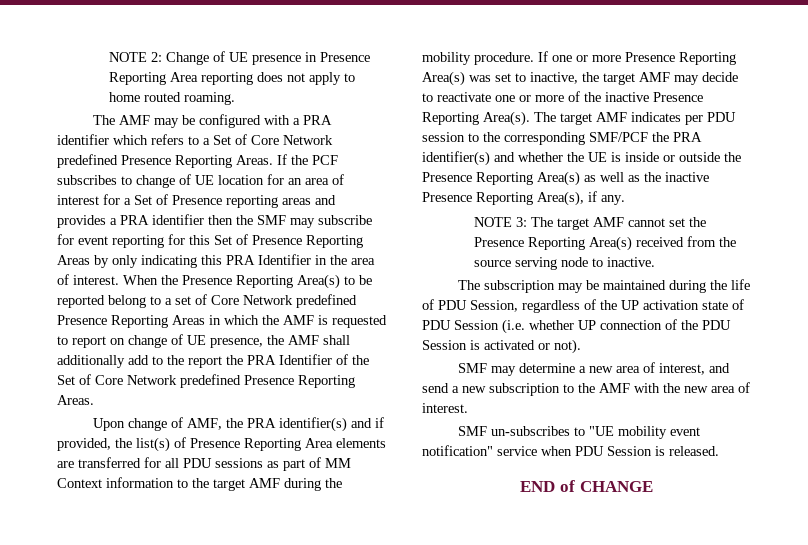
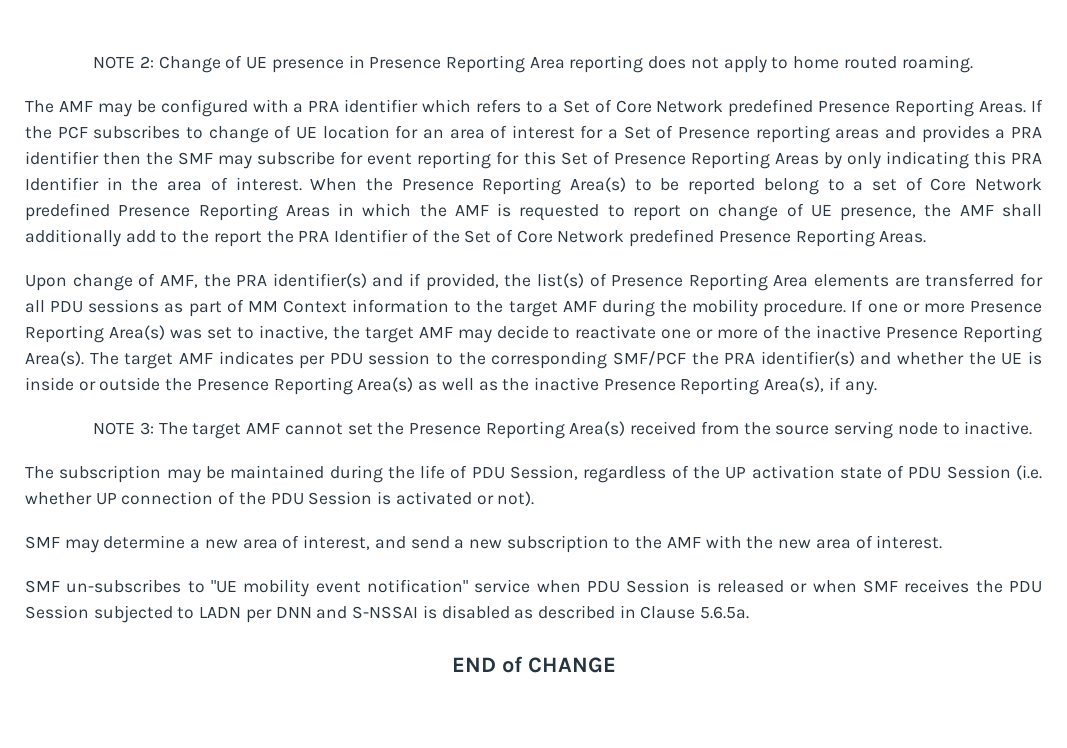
[669,446,719,456] released. -> [717,579,1043,593] [25,605,750,623] released or when SMF receives the PDU Session subjected to LADN per DNN and S-NSSAI is disabled as described in Clause 5.6.5a.

